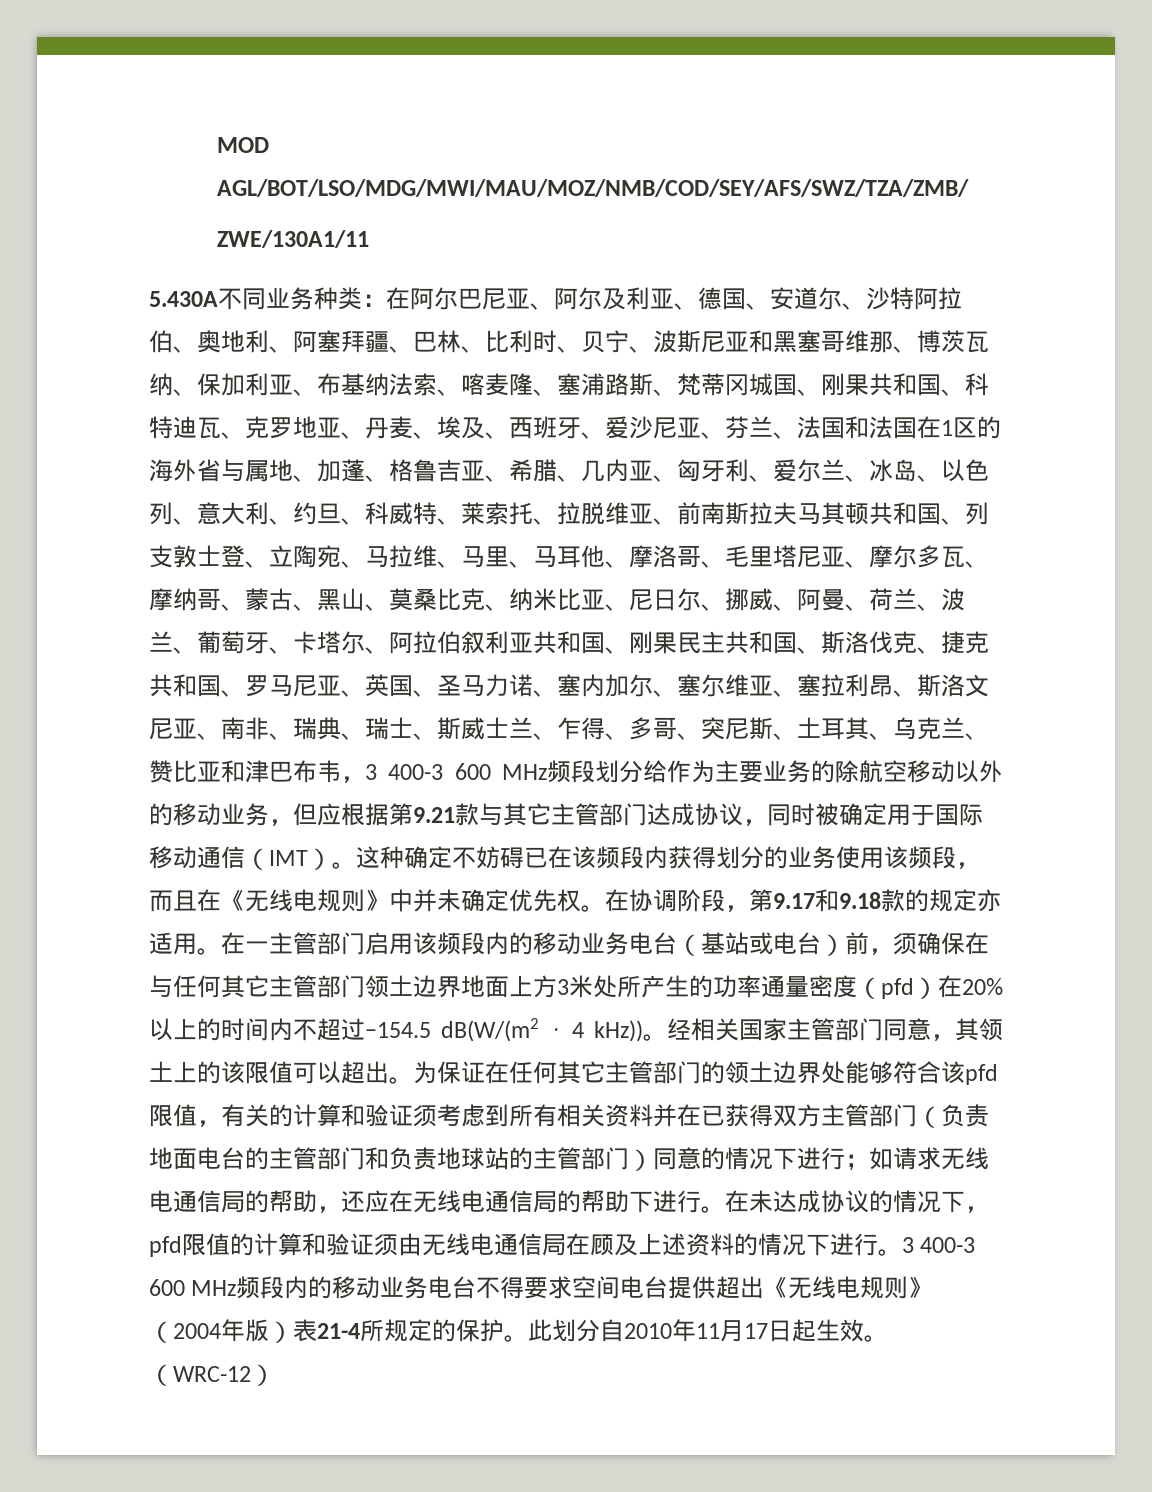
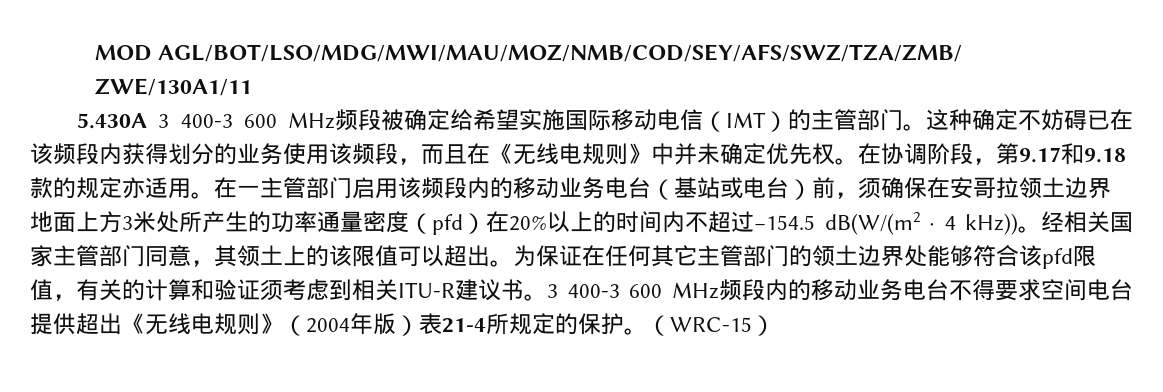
[218,287,962,310] [149,330,989,353] [149,373,989,396] [149,416,1001,439] [149,459,989,482] [149,502,989,525] [149,545,989,568] [149,588,965,611] [149,631,989,654] [149,674,989,697] [149,717,989,740] [149,760,1003,783] [149,803,983,826] [149,846,332,870] 不同业务种类：在阿尔巴尼亚、阿尔及利亚、德国、安道尔、沙特阿拉伯、奥地利、阿塞拜疆、巴林、比利时、贝宁、波斯尼亚和黑塞哥维那、博茨瓦纳、保加利亚、布基纳法索、喀麦隆、塞浦路斯、梵蒂冈城国、刚果共和国、科特迪瓦、克罗地亚、丹麦、埃及、西班牙、爱沙尼亚、芬兰、法国和法国在1区的海外省与属地、加蓬、格鲁吉亚、希腊、几内亚、匈牙利、爱尔兰、冰岛、以色列、意大利、约旦、科威特、莱索托、拉脱维亚、前南斯拉夫马其顿共和国、列支敦士登、立陶宛、马拉维、马里、马耳他、摩洛哥、毛里塔尼亚、摩尔多瓦、摩纳哥、蒙古、黑山、莫桑比克、纳米比亚、尼日尔、挪威、阿曼、荷兰、波兰、葡萄牙、卡塔尔、阿拉伯叙利亚共和国、刚果民主共和国、斯洛伐克、捷克共和国、罗马尼亚、英国、圣马力诺、塞内加尔、塞尔维亚、塞拉利昂、斯洛文尼亚、南非、瑞典、瑞士、斯威士兰、乍得、多哥、突尼斯、土耳其、乌克兰、赞比亚和津巴布韦，3 400-3 600 MHz频段划分给作为主要业务的除航空移动以外的移动业务，但应根据第9.21款与其它主管部门达成协议，同时被确定用于国际移动通信（IMT） -> [158,109,903,132] 3 400-3 600 MHz频段被确定给希望实施国际移动电信（IMT）的主管部门
[149,975,365,998] 与任何其它主管部门 -> [950,177,1019,199] 安哥拉
[509,1104,989,1128] [149,1147,989,1171] [149,1190,989,1213] [149,1233,878,1257] 所有相关资料并在已获得双方主管部门（负责地面电台的主管部门和负责地球站的主管部门）同意的情况下进行；如请求无线电通信局的帮助，还应在无线电通信局的帮助下进行。在未达成协议的情况下，pfd限值的计算和验证须由无线电通信局在顾及上述资料的情况下进行 -> [352,279,524,301] 相关ITU-R建议书
[528,1319,888,1342] [149,1364,251,1386] 此划分自2010年11月17日起生效。（WRC-12 -> [647,315,752,336] （WRC-15

